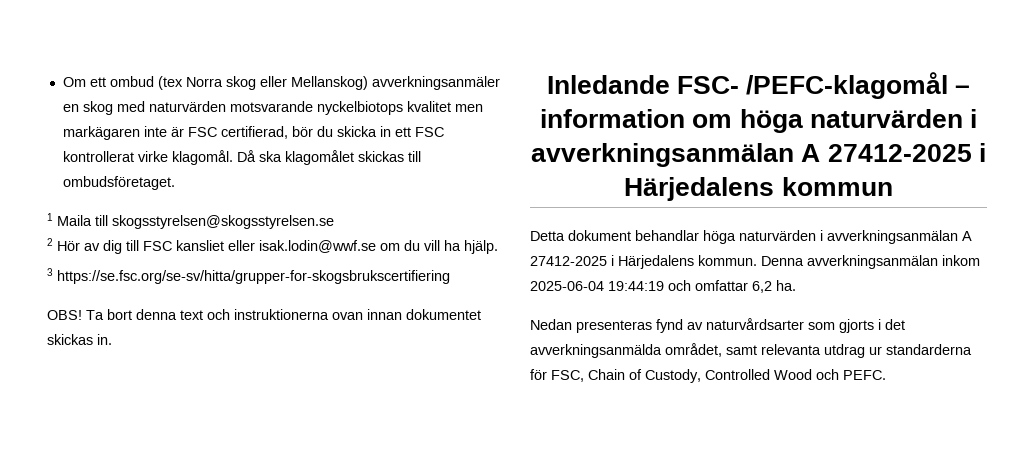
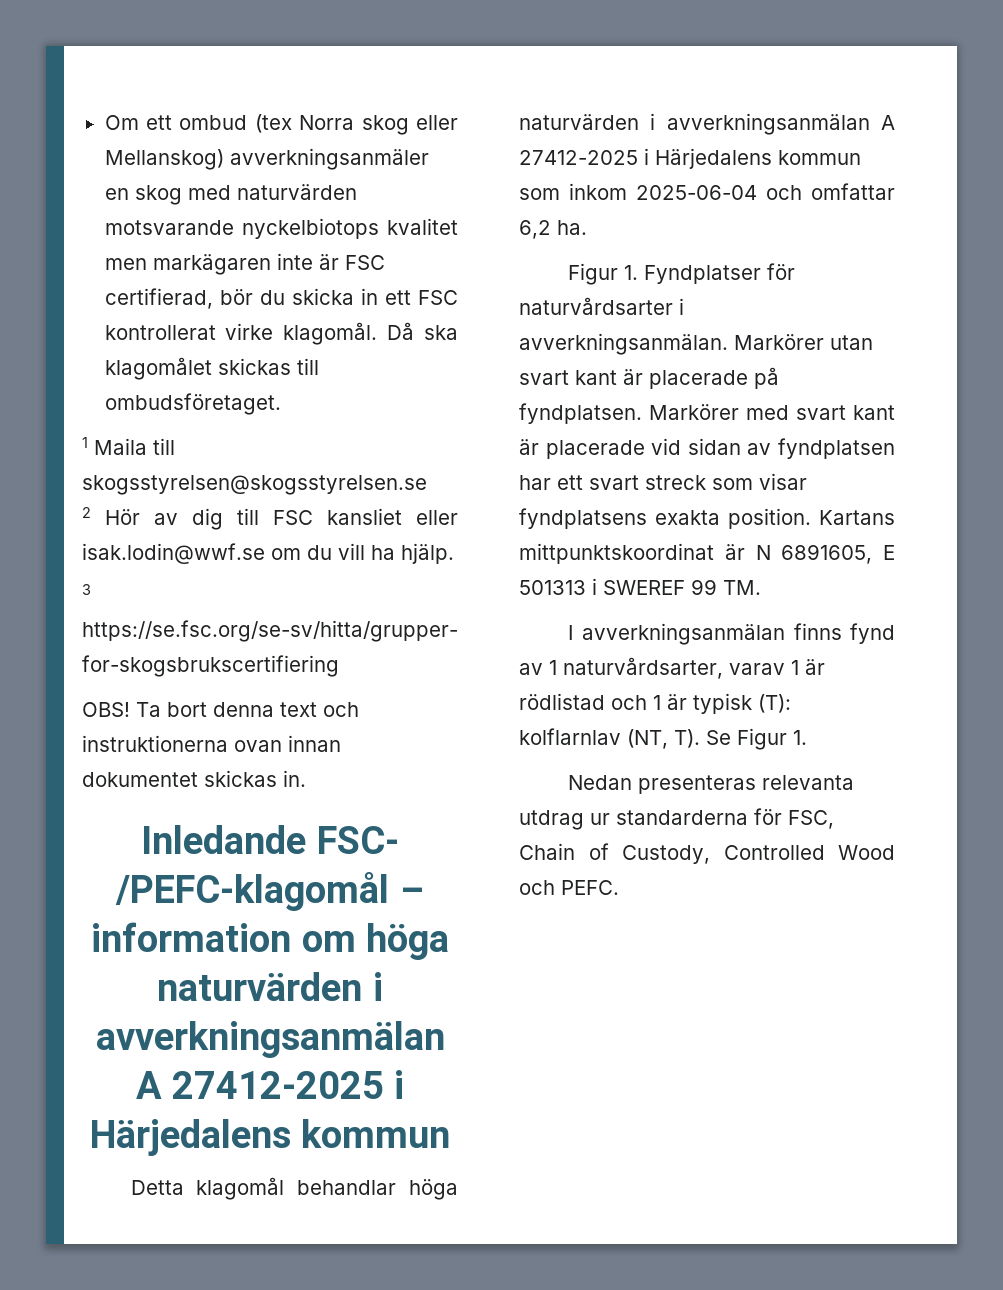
[568,230,631,241] dokument -> [196,1177,285,1200] klagomål
[698,255,938,269] kommun. Denna avverkningsanmälan -> [778,150,861,165] [519,188,560,200] kommun som
[608,281,664,291] 19:44:19 -> (757, 192) none
[530,318,905,333] [530,343,757,358] Nedan presenteras fynd av naturvårdsarter som gjorts i det avverkningsanmälda området, samt -> [567,263,795,285] [519,297,684,315] [519,333,873,355] [519,367,779,389] [519,403,895,424] [519,438,895,459] [519,473,807,490] [519,508,895,529] [519,543,895,564] [519,578,761,595] [567,623,895,645] [519,657,825,679] [519,693,791,714] [519,728,807,750] [567,775,756,794] Figur 1. Fyndplatser för naturvårdsarter i avverkningsanmälan. Markörer utan svart kant är placerade på fyndplatsen. Markörer med svart kant är placerade vid sidan av fyndplatsen har ett svart streck som visar fyndplatsens exakta position. Kartans mittpunktskoordinat är N 6891605, E 501313 i SWEREF 99 TM. // I avverkningsanmälan finns fynd av 1 naturvårdsarter, varav 1 är rödlistad och 1 är typisk (T): kolflarnlav (NT, T). Se Figur 1. // Nedan presenteras

